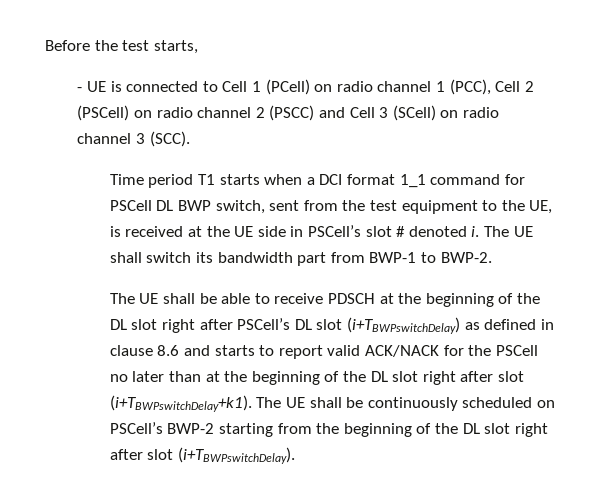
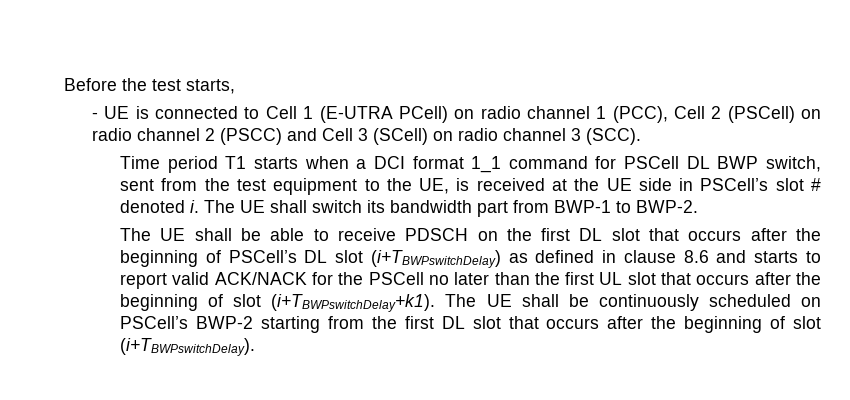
[265,79,310,95] (PCell) -> [319,106,448,123] (E-UTRA PCell)
[379,293,540,307] [109,319,233,333] at the beginning of the DL slot right after -> [477,228,822,241] [120,250,221,267] on the first DL slot that occurs after the beginning of
[205,371,494,385] at the beginning of the DL slot right after -> [534,272,822,285] [120,294,224,311] the first UL slot that occurs after the beginning of
[343,423,548,437] [109,449,143,460] beginning of the DL slot right after -> [404,316,786,333] first DL slot that occurs after the beginning of

